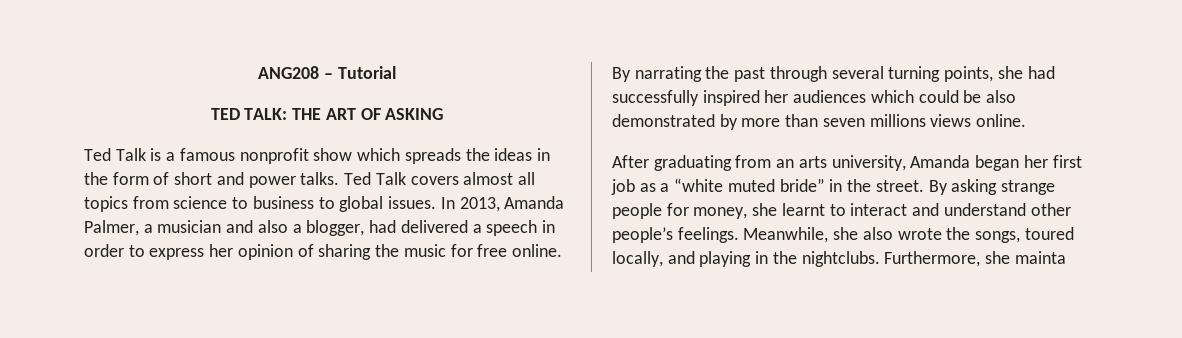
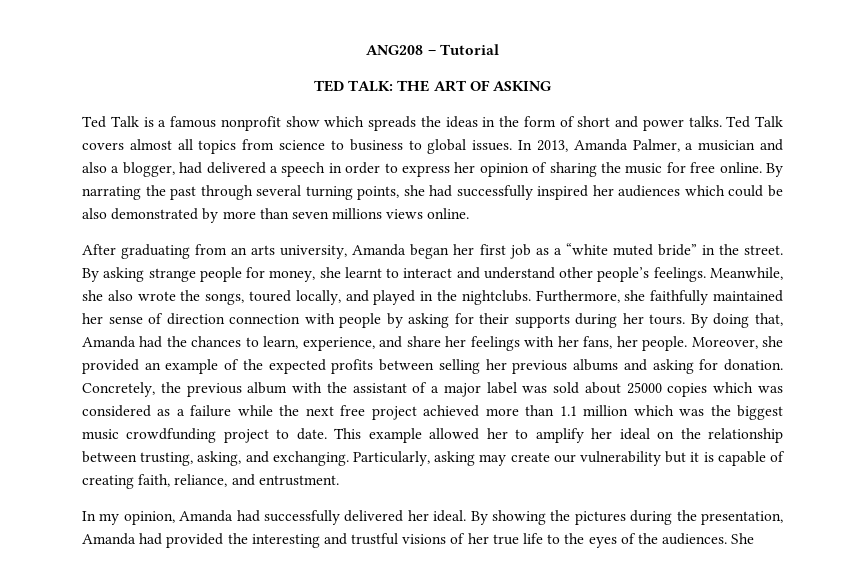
[699,251,752,267] playing -> [373,290,416,305] played
[1014,251,1066,264] mainta -> [650,290,783,305] [82,313,783,328] [82,336,784,351] [82,359,783,374] [82,382,783,397] [82,405,784,420] [82,428,783,443] [82,451,786,466] [82,474,339,489] [82,510,783,525] [82,533,755,548] faithfully maintained her sense of direction connection with people by asking for their supports during her tours. By doing that, Amanda had the chances to learn, experience, and share her feelings with her fans, her people. Moreover, she provided an example of the expected profits between selling her previous albums and asking for donation. Concretely, the previous album with the assistant of a major label was sold about 25000 copies which was considered as a failure while the next free project achieved more than 1.1 million which was the biggest music crowdfunding project to date. This example allowed her to amplify her ideal on the relationship between trusting, asking, and exchanging. Particularly, asking may create our vulnerability but it is capable of creating faith, reliance, and entrustment. // In my opinion, Amanda had successfully delivered her ideal. By showing the pictures during the presentation, Amanda had provided the interesting and trustful visions of her true life to the eyes of the audiences. She

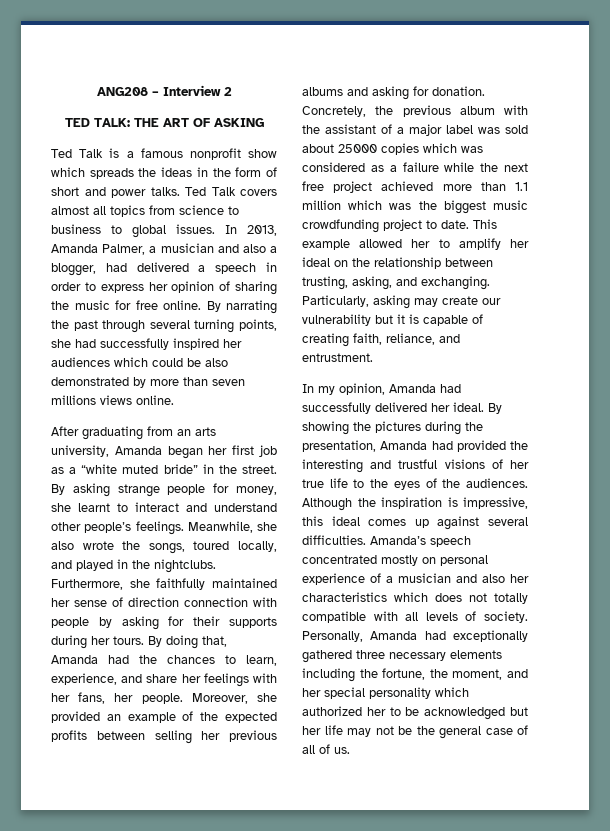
[439,44,499,55] Tutorial -> [162,85,232,96] Interview 2
[731,533,755,544] She -> [302,497,528,511] [302,516,528,530] [302,535,471,547] [302,555,488,566] [302,573,529,585] [302,592,528,604] [302,611,528,623] [302,630,528,642] [302,650,502,663] [302,668,528,682] [302,687,469,699] [302,706,528,720] [302,725,528,739] [302,744,350,754] Although the inspiration is impressive, this ideal comes up against several difficulties. Amanda’s speech concentrated mostly on personal experience of a musician and also her characteristics which does not totally compatible with all levels of society. Personally, Amanda had exceptionally gathered three necessary elements including the fortune, the moment, and her special personality which authorized her to be acknowledged but her life may not be the general case of all of us.

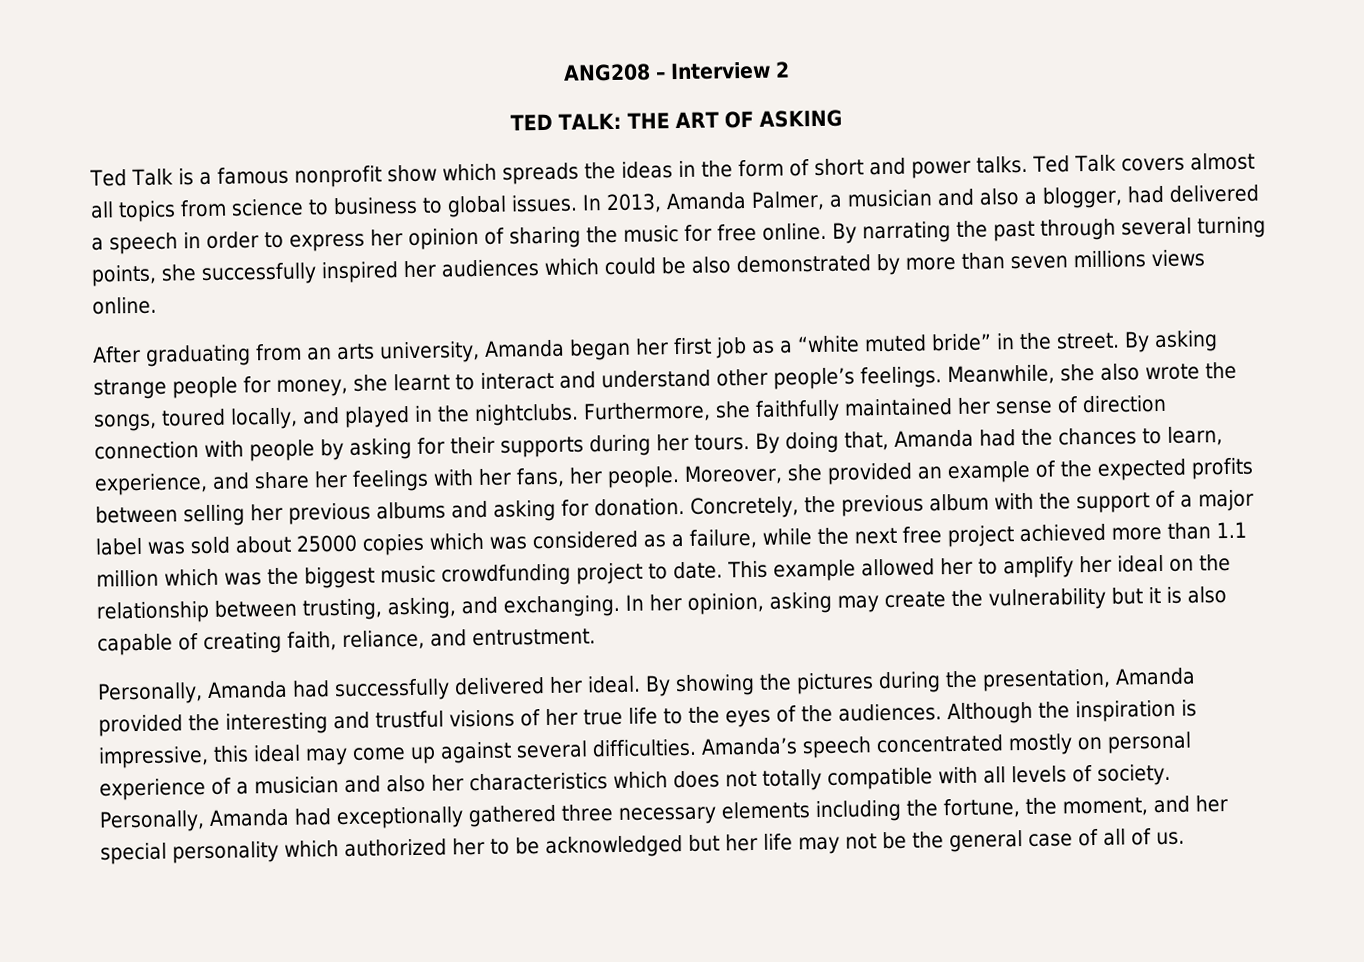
[75,339,96,348] had -> (197, 273) none
[325,124,376,134] assistant -> [1076,492,1150,514] support
[402,162,439,172] failure -> [689,528,757,549] failure,
[302,295,369,307] Particularly, -> [625,592,764,615] In her opinion,
[482,298,501,305] our -> [951,589,983,608] the
(419, 319) none -> [1187,586,1227,604] also
[302,383,385,395] In my opinion, -> [97,682,203,705] Personally,
[431,441,453,450] had -> (1196, 676) none
[368,519,407,526] comes -> [305,747,406,766] may come

